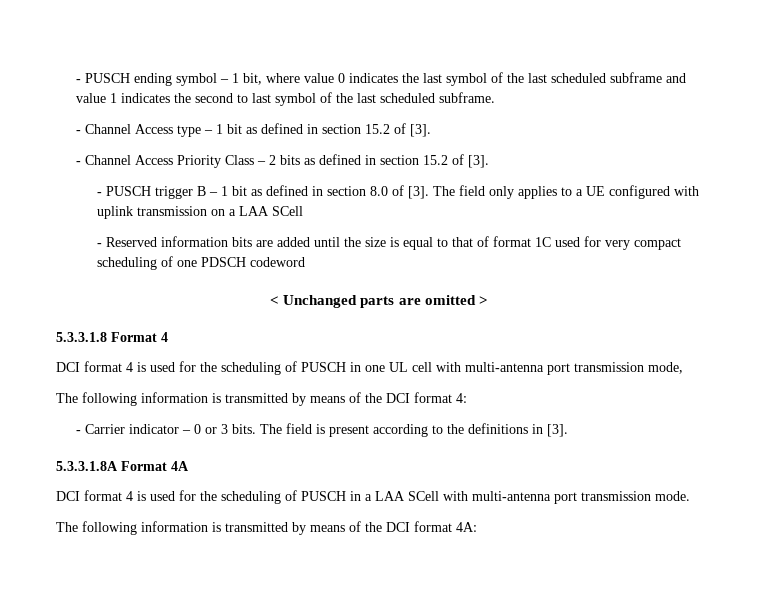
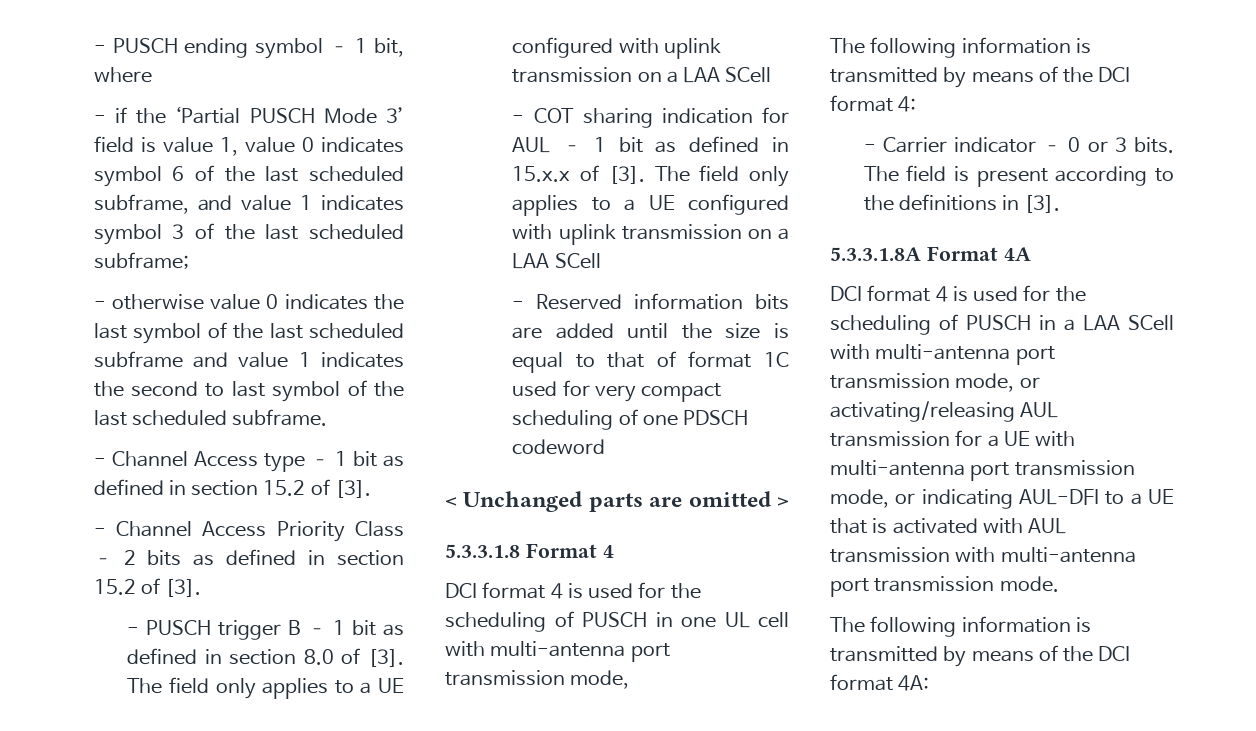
(301, 78) none -> [93,106,404,124] [93,136,404,156] [93,165,404,187] [93,194,404,214] [93,223,404,245] [93,252,189,269] [93,294,204,310] // - if the ‘Partial PUSCH Mode 3’ field is value 1, value 0 indicates symbol 6 of the last scheduled subframe, and value 1 indicates symbol 3 of the last scheduled subframe; // - otherwise
(303, 211) none -> [512,107,789,128] [512,136,789,153] [512,165,789,187] [512,194,789,216] [512,224,789,245] [512,253,601,269] // - COT sharing indication for AUL – 1 bit as defined in 15.x.x of [3]. The field only applies to a UE configured with uplink transmission on a LAA SCell
(651, 496) none -> [955,373,1040,392] [830,401,1059,422] [830,430,1076,447] [830,460,1135,481] [830,489,1174,509] [830,518,1067,534] [830,547,1136,563] [830,576,995,597] mode, or activating/releasing AUL transmission for a UE with multi-antenna port transmission mode, or indicating AUL-DFI to a UE that is activated with AUL transmission with multi-antenna port transmission

